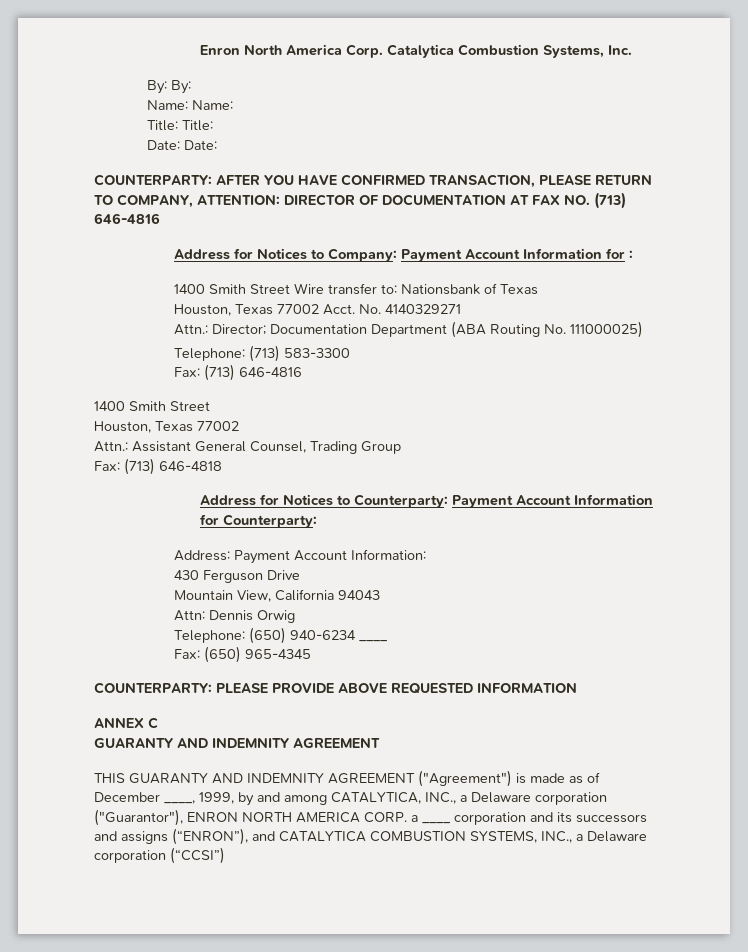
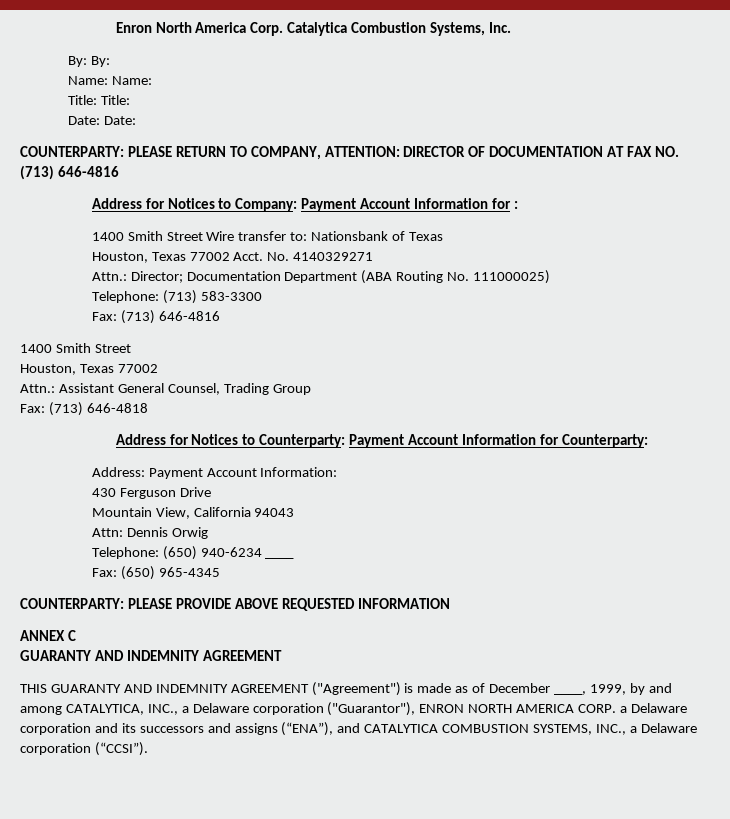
[216,174,535,188] AFTER YOU HAVE CONFIRMED TRANSACTION, -> (124, 151) none
[422,822,451,824] ____ -> [630,703,687,713] Delaware
[172,828,248,845] (“ENRON”), -> [281,722,334,736] (“ENA”),
[170,847,225,864] (“CCSI”) -> [94,742,148,756] (“CCSI”).

